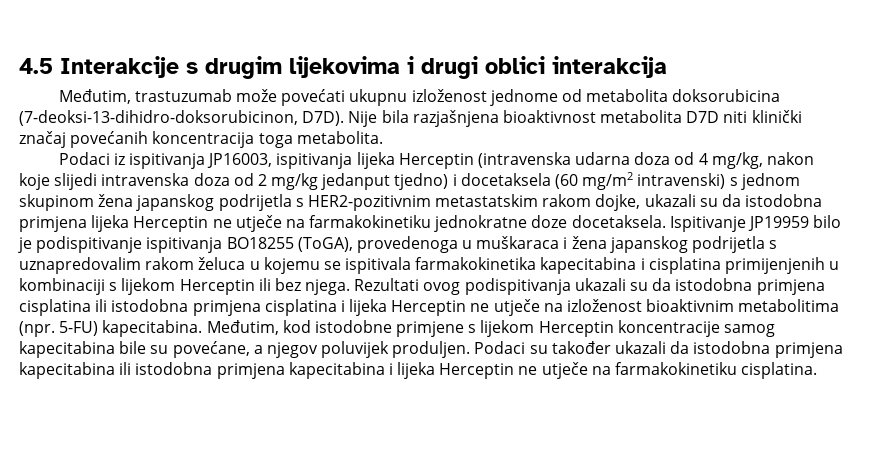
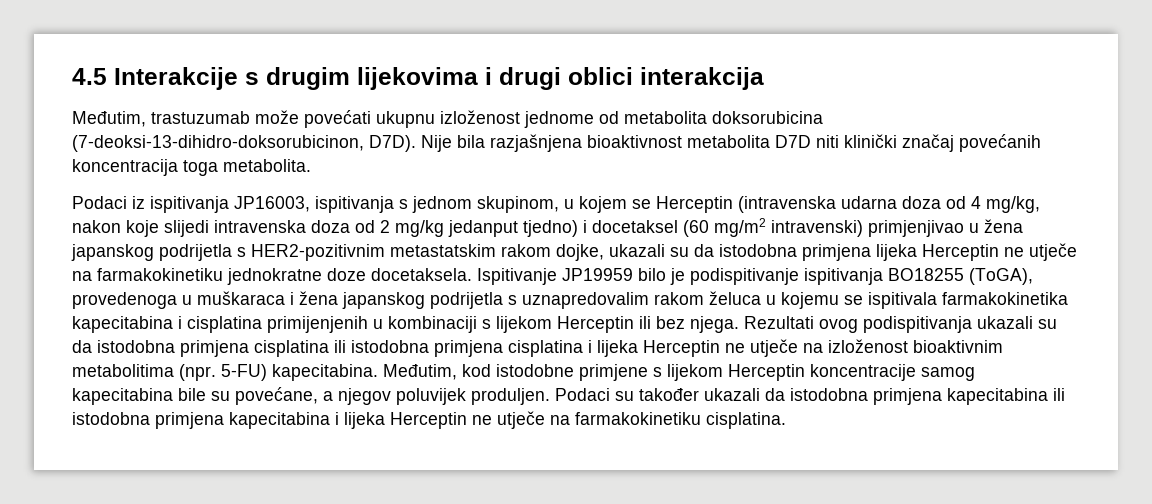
[356,152,395,169] lijeka -> [399,196,651,213] s jednom skupinom, u kojem se
[460,173,551,186] docetaksela -> [592,220,678,233] docetaksel
[729,173,800,190] [19,194,94,211] s jednom skupinom -> [868,220,979,237] primjenjivao u

